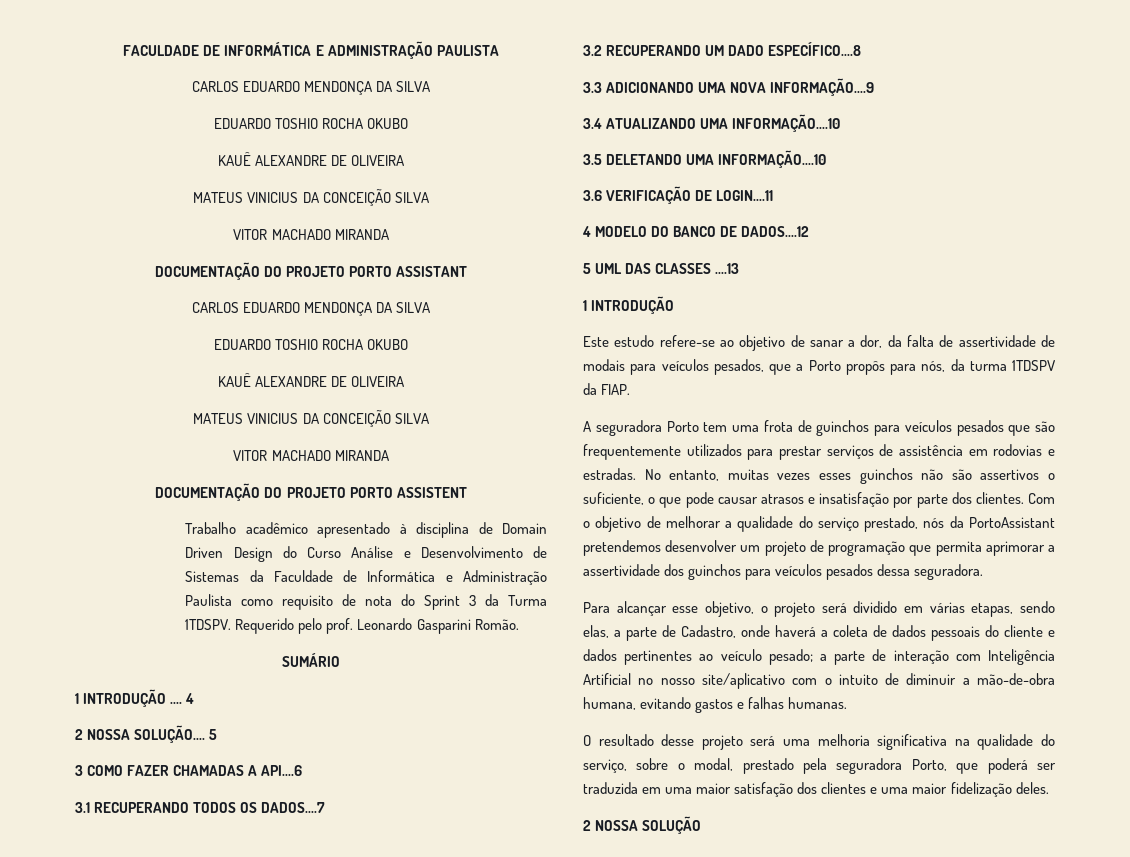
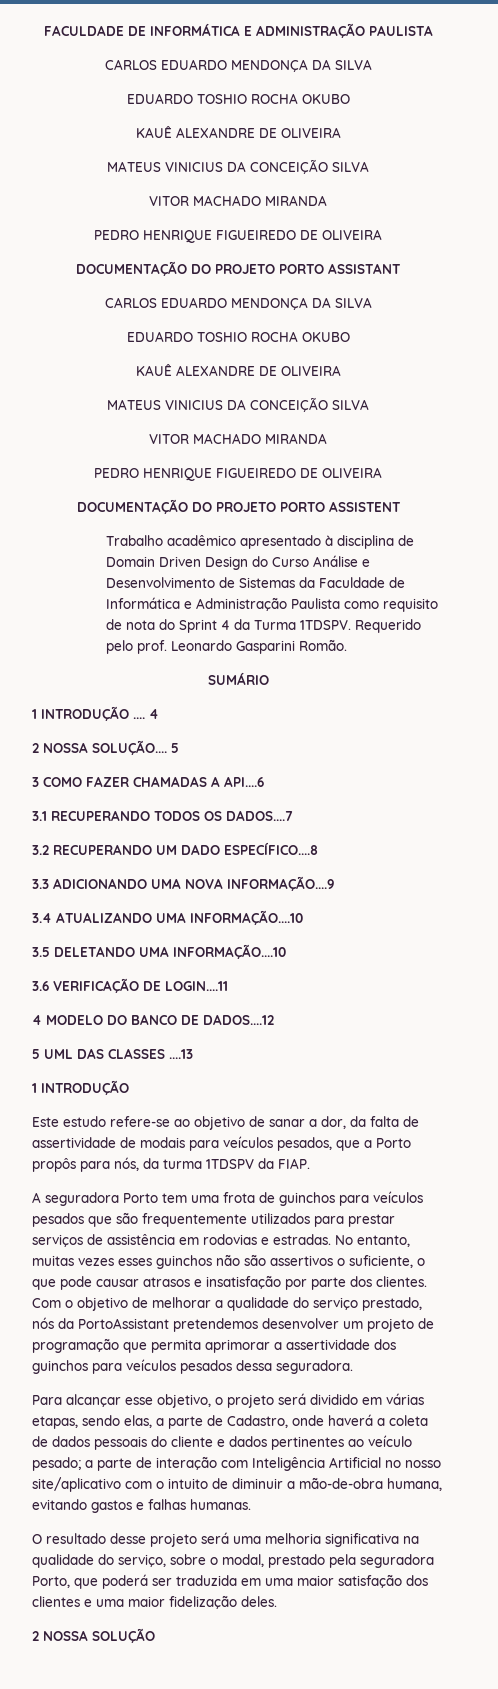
(389, 234) none -> [94,229,382,243] // PEDRO HENRIQUE FIGUEIREDO DE OLIVEIRA
(389, 455) none -> [94,467,382,481] // PEDRO HENRIQUE FIGUEIREDO DE OLIVEIRA
[469,595,477,606] 3 -> [220,620,230,630] 4

